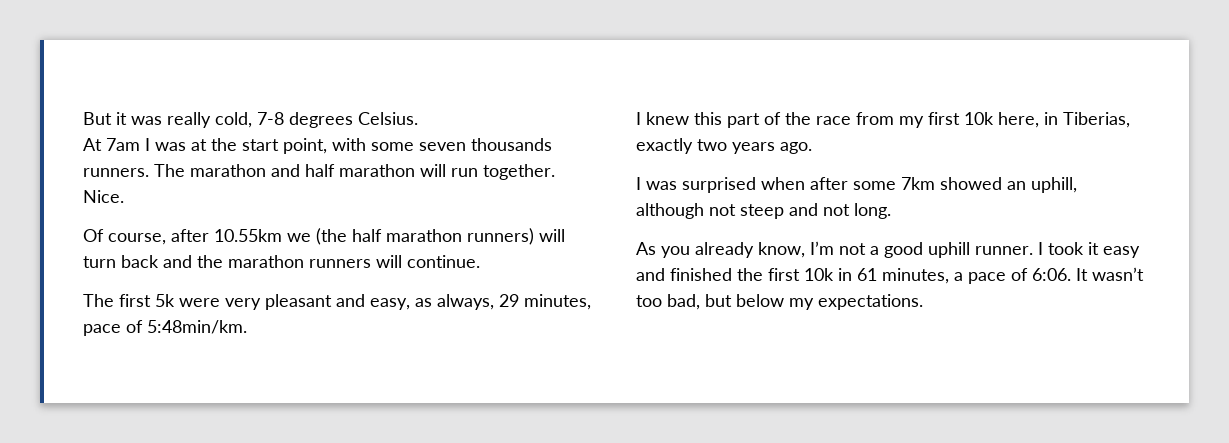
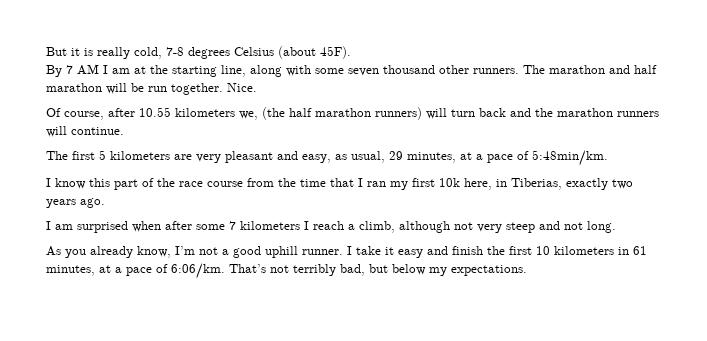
[131,116,162,125] was -> [84,48,93,56] is
[358,112,418,125] [83,138,327,154] Celsius. // At 7am I was at the start point, -> [234,46,351,59] [46,64,282,77] Celsius (about 45F). // By 7 AM I am at the starting line, along
[471,138,552,151] thousands -> [383,65,469,74] thousand other
(446, 170) none -> [131,83,144,92] be
[214,229,311,242] 10.55km we -> [139,107,258,120] 10.55 kilometers we,
[155,294,220,307] 5k were -> [99,150,192,160] 5 kilometers are
[437,294,494,310] always, -> [351,151,385,163] usual,
(591, 302) none -> [460,152,483,160] at a
[646,112,689,125] knew -> [55,178,86,189] know
[856,112,894,125] from -> [207,178,386,187] course from the time that I ran
[646,181,677,190] was -> [55,224,73,230] am
[901,177,1077,193] 7km showed an uphill, -> [229,221,395,233] 7 kilometers I reach a climb,
(736, 210) none -> [477,224,502,233] very
[1048,242,1084,255] took -> [356,246,381,255] take
[670,268,732,281] finished -> [452,246,483,255] finish
[804,268,834,281] 10k -> [536,246,614,255] 10 kilometers
[954,267,1144,284] [636,295,662,307] a pace of 6:06. It wasn’t too -> [99,263,336,279] at a pace of 6:06/km. That’s not terribly

